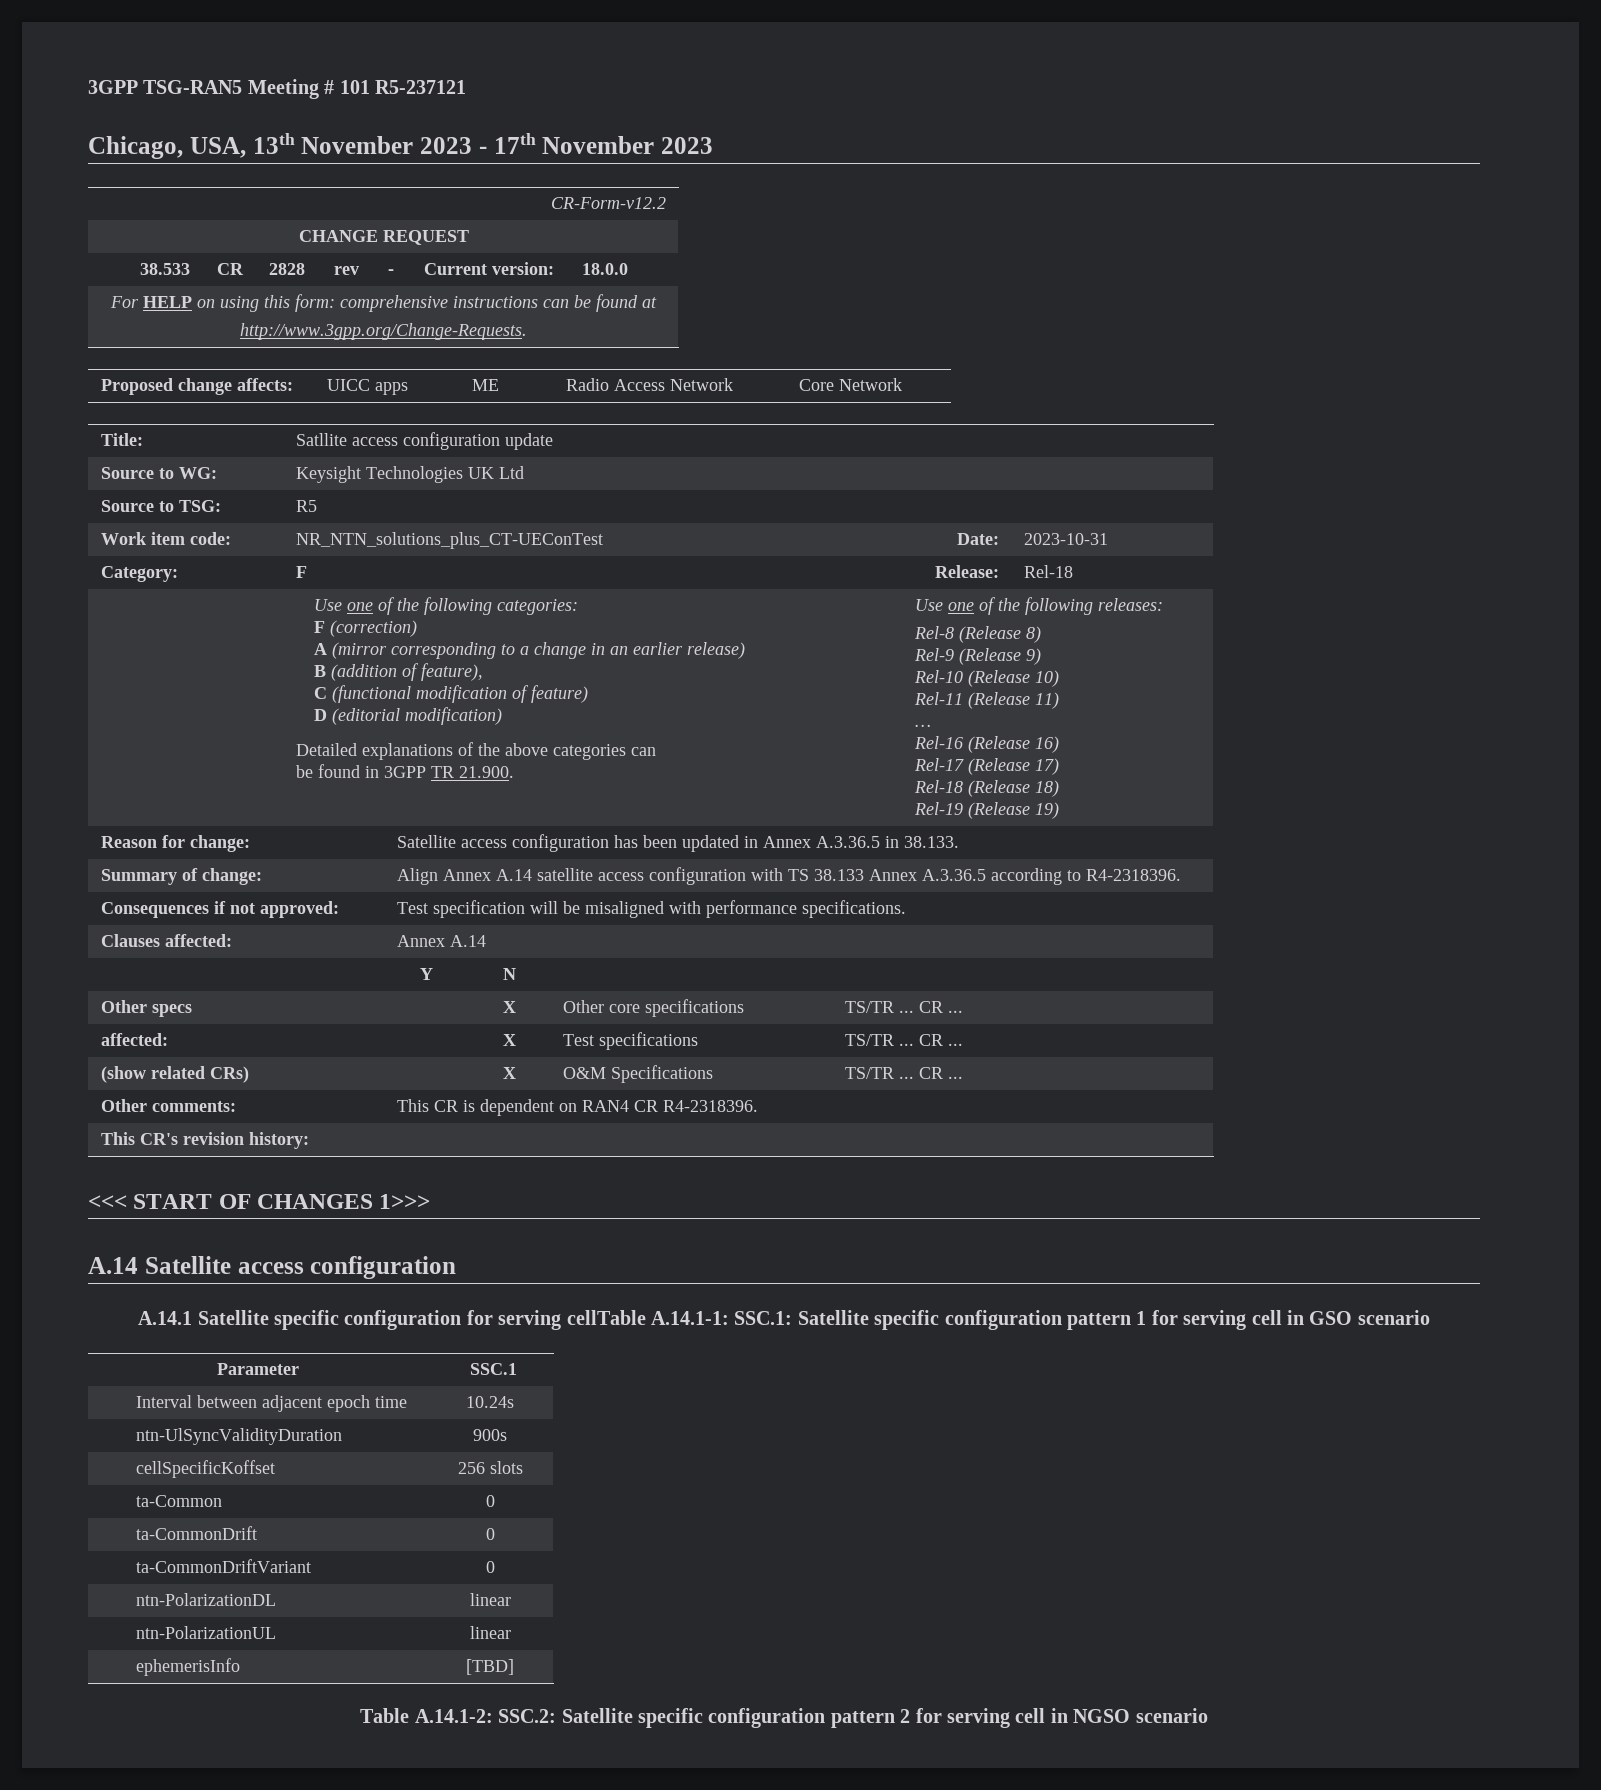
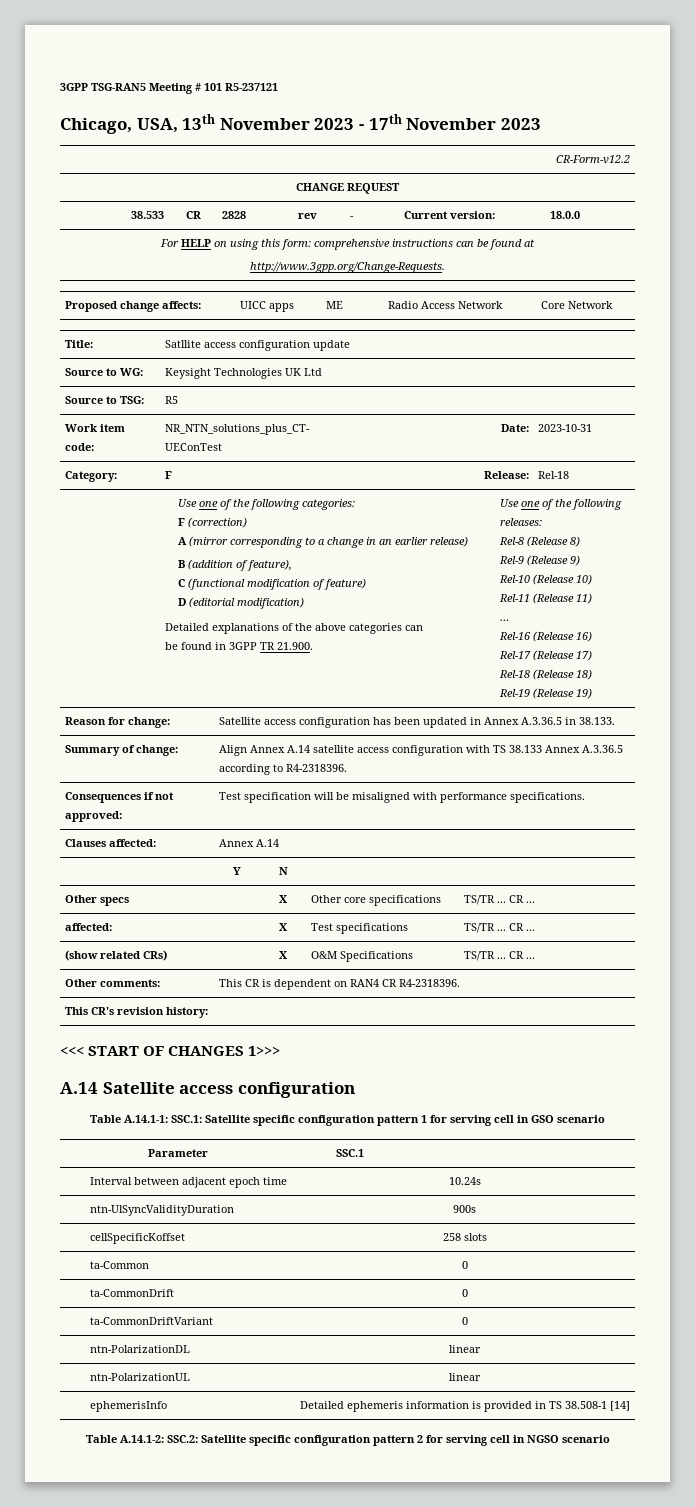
[138,1310,646,1330] A.14.1 Satellite specific configuration for serving cellTable -> [90,1115,121,1123] Table
[457,1462,485,1474] 256 -> [442,1233,461,1241] 258
[466,1659,514,1675] [TBD] -> [299,1401,630,1412] Detailed ephemeris information is provided in TS 38.508-1 [14]

